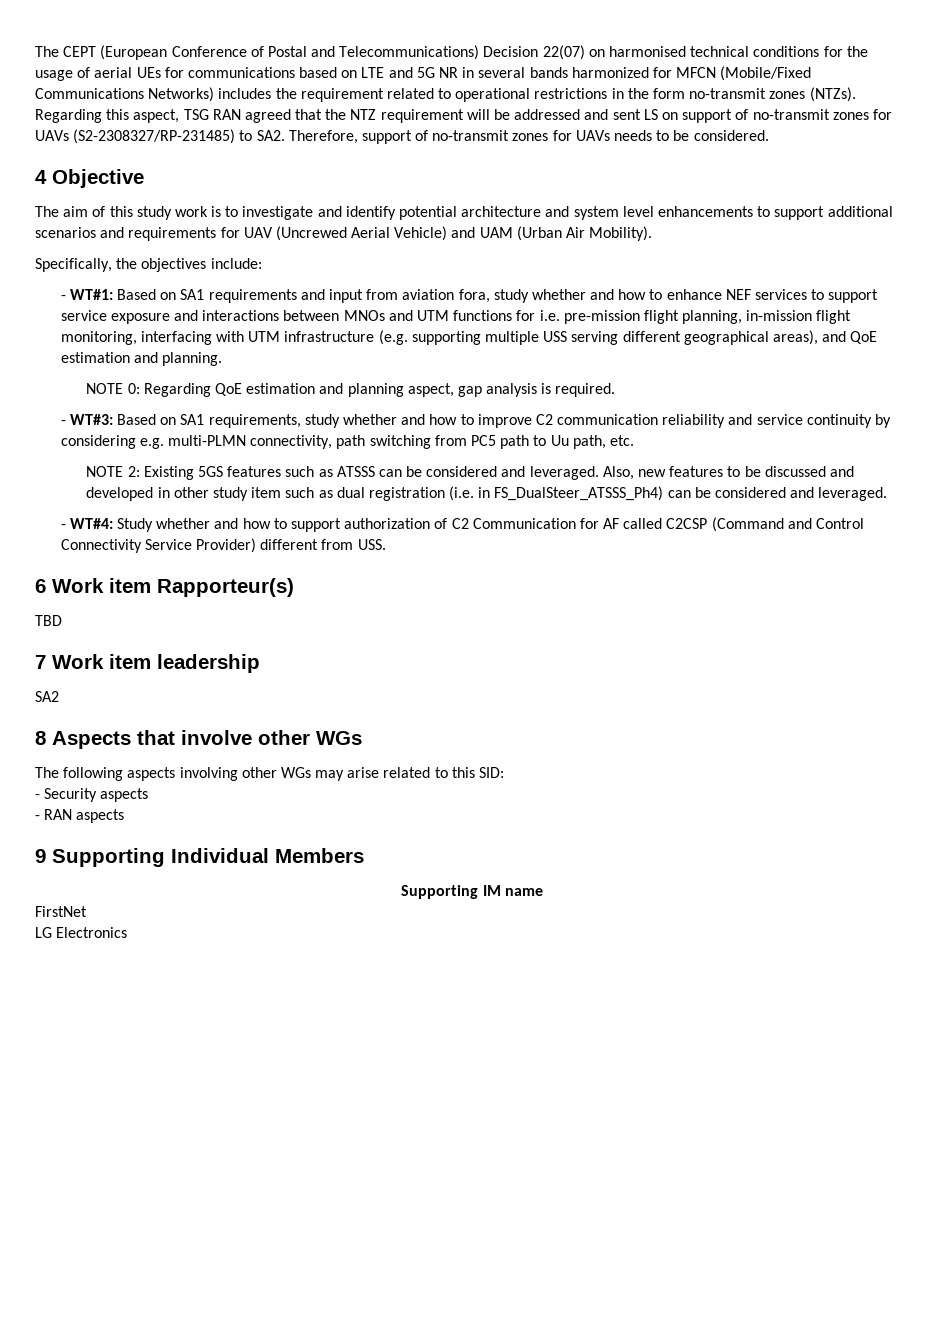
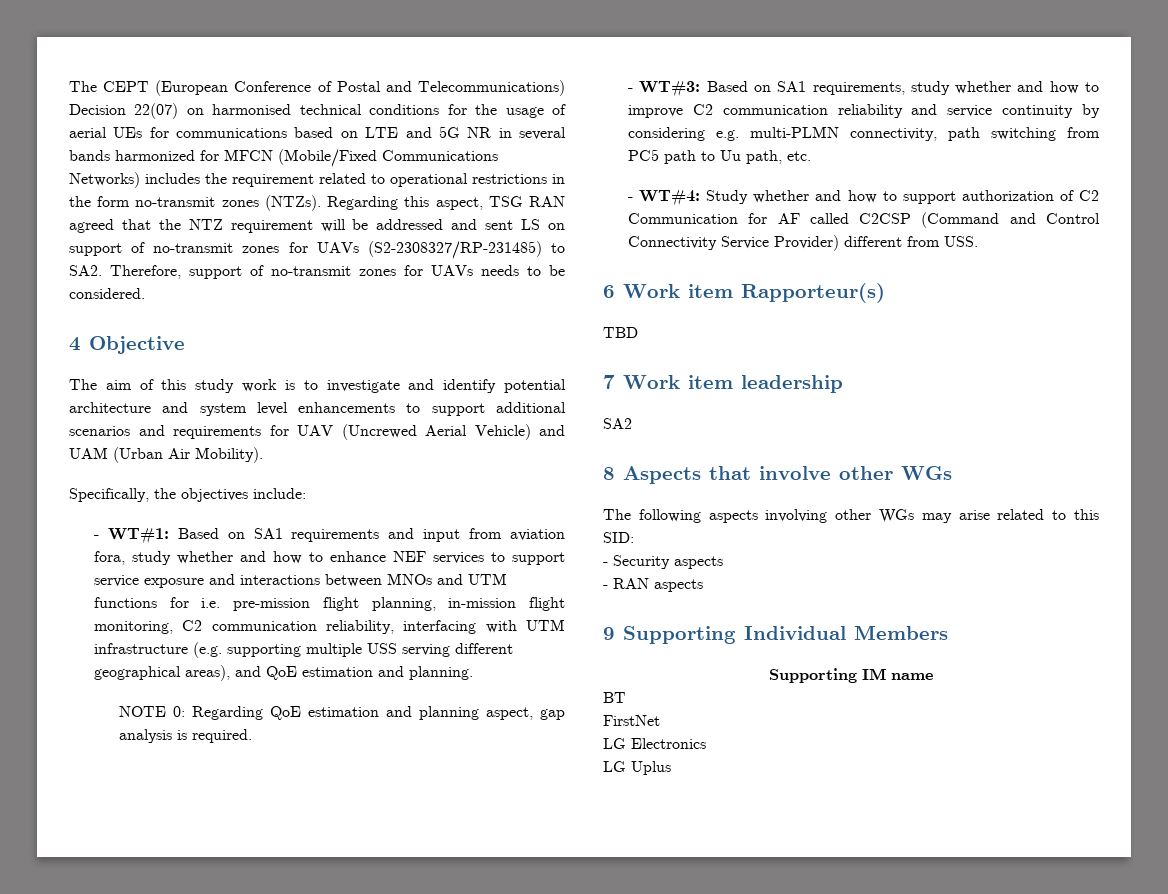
(137, 338) none -> [182,620,395,634] C2 communication reliability,
[86,466,854,480] [86,486,888,501] // NOTE 2: Existing 5GS features such as ATSSS can be considered and leveraged. Also, new features to be discussed and developed in other study item such as dual registration (i.e. in FS_DualSteer_ATSSS_Ph4) can be considered and leveraged. -> (812, 156) none
(543, 892) none -> [603,692,626,703] // BT
(128, 932) none -> [603,761,671,775] // LG Uplus

